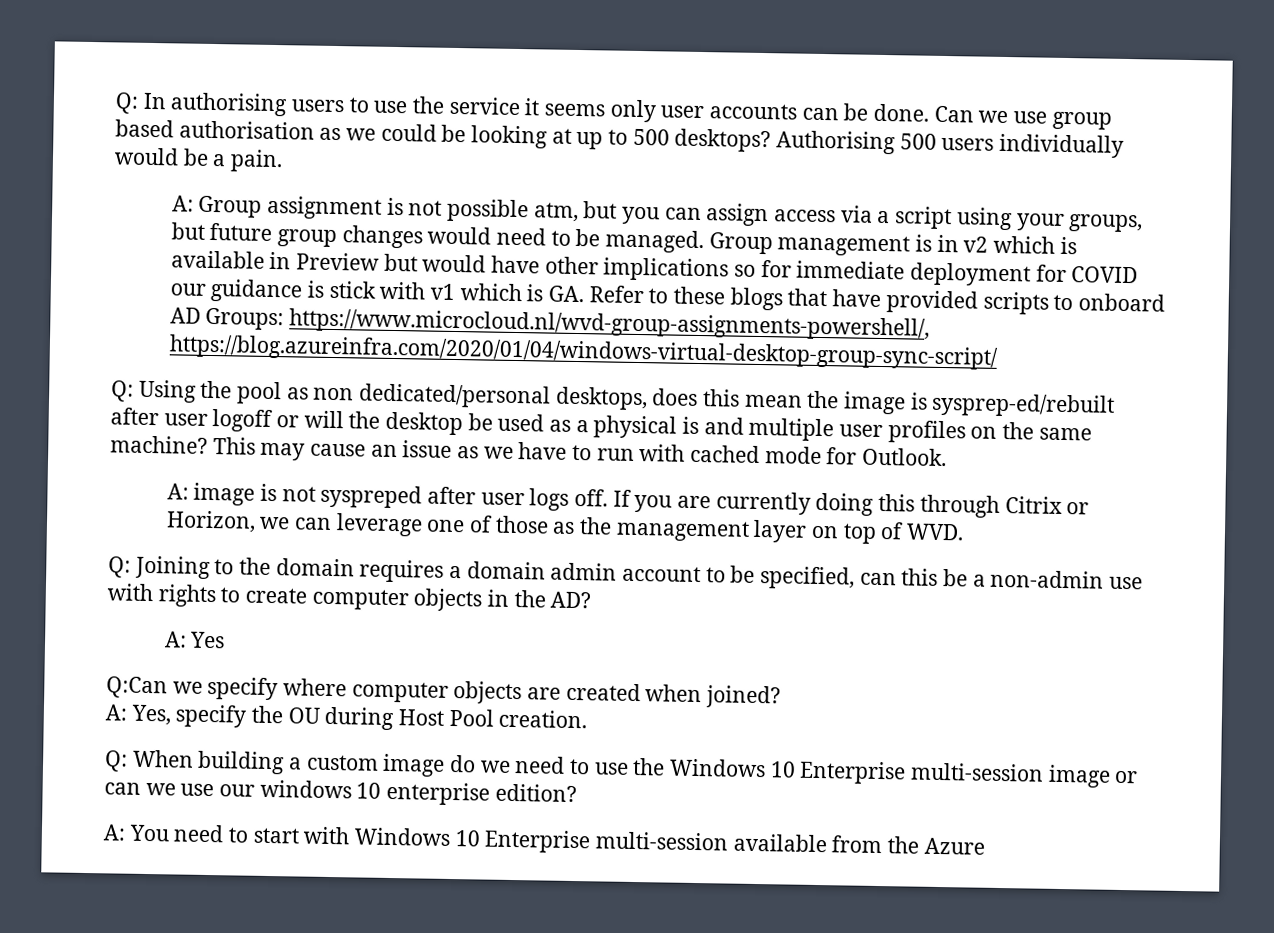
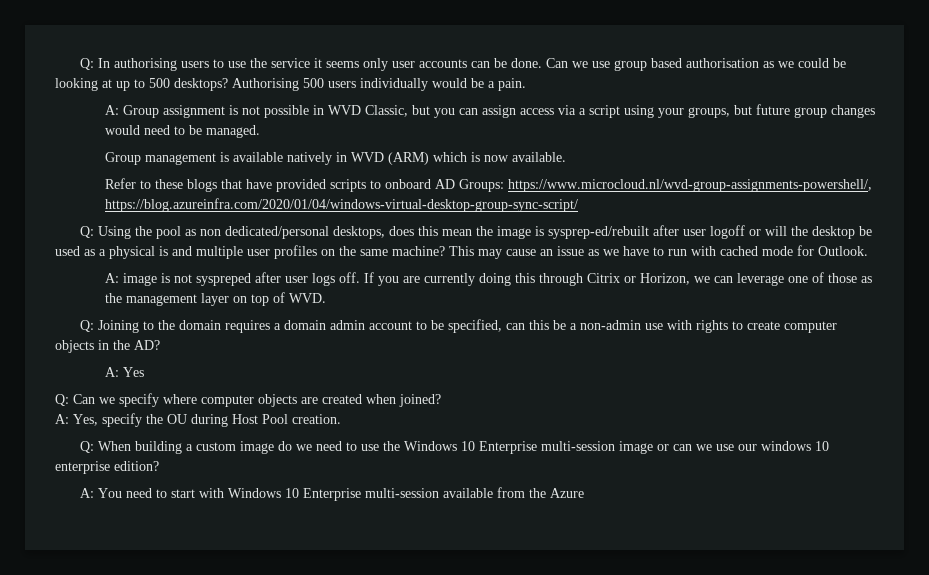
[533,202,579,222] atm, -> [312,105,408,117] in WVD Classic,
(705, 241) none -> (260, 131) //
[936,234,1077,255] [170,250,1139,287] [169,278,585,303] in v2 which is available in Preview but would have other implications so for immediate deployment for COVID our guidance is stick with v1 which is GA. -> [232,152,566,165] available natively in WVD (ARM) which is now available. //
[106,676,168,699] Q:Can -> [55,394,95,406] Q: Can

